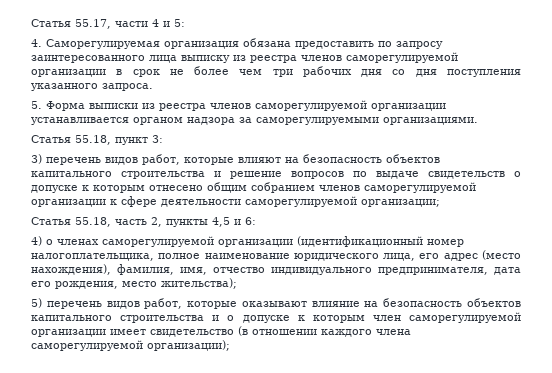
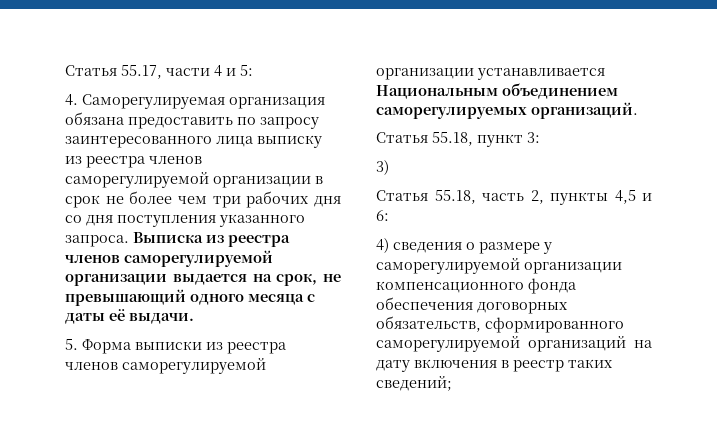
(153, 87) none -> [133,232,290,247] [65,250,273,267] [65,274,341,286] [65,289,315,306] [65,309,194,324] Выписка из реестра членов саморегулируемой организации выдается на срок, не превышающий одного месяца с даты её выдачи.
[133,117,478,125] органом надзора за саморегулируемыми организациями. -> [376,83,618,99] [376,102,638,119] Национальным объединением саморегулируемых организаций.
[46,154,440,165] [31,171,521,179] [31,182,476,193] [31,196,440,207] перечень видов работ, которые влияют на безопасность объектов капитального строительства и решение вопросов по выдаче свидетельств о допуске к которым отнесено общим собранием членов саморегулируемой организации к сфере деятельности саморегулируемой организации; -> (389, 167) none
[46,236,464,247] [31,250,521,261] [31,264,521,275] [31,278,237,289] [31,298,521,309] [31,312,521,323] [31,326,411,337] [31,340,230,351] о членах саморегулируемой организации (идентификационный номер налогоплательщика, полное наименование юридического лица, его адрес (место нахождения), фамилия, имя, отчество индивидуального предпринимателя, дата его рождения, место жительства); // 5) перечень видов работ, которые оказывают влияние на безопасность объектов капитального строительства и о допуске к которым член саморегулируемой организации имеет свидетельство (в отношении каждого члена саморегулируемой организации); -> [393,242,552,254] [376,258,622,274] [376,278,576,294] [376,297,568,314] [376,316,624,333] [376,336,652,352] [376,359,613,372] [376,376,452,391] сведения о размере у саморегулируемой организации компенсационного фонда обеспечения договорных обязательств, сформированного саморегулируемой организаций на дату включения в реестр таких сведений;

